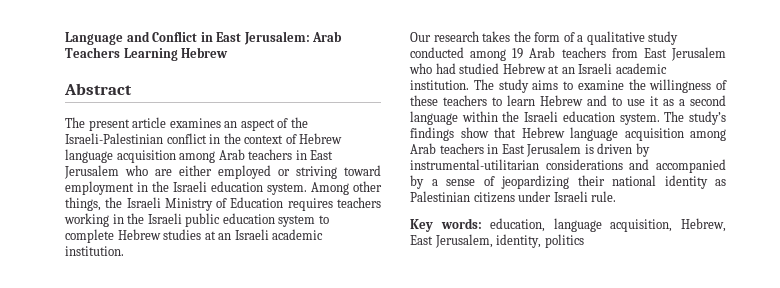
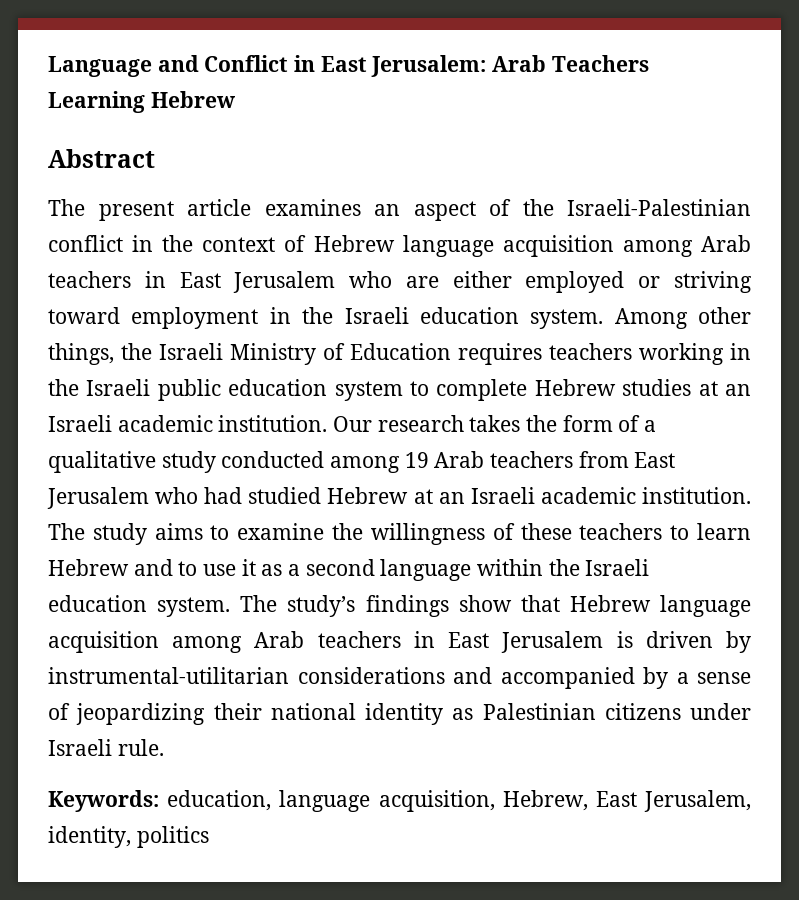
(124, 251) // -> (328, 423) none
[410,218,482,232] Key words: -> [48,790,159,812] Keywords:

